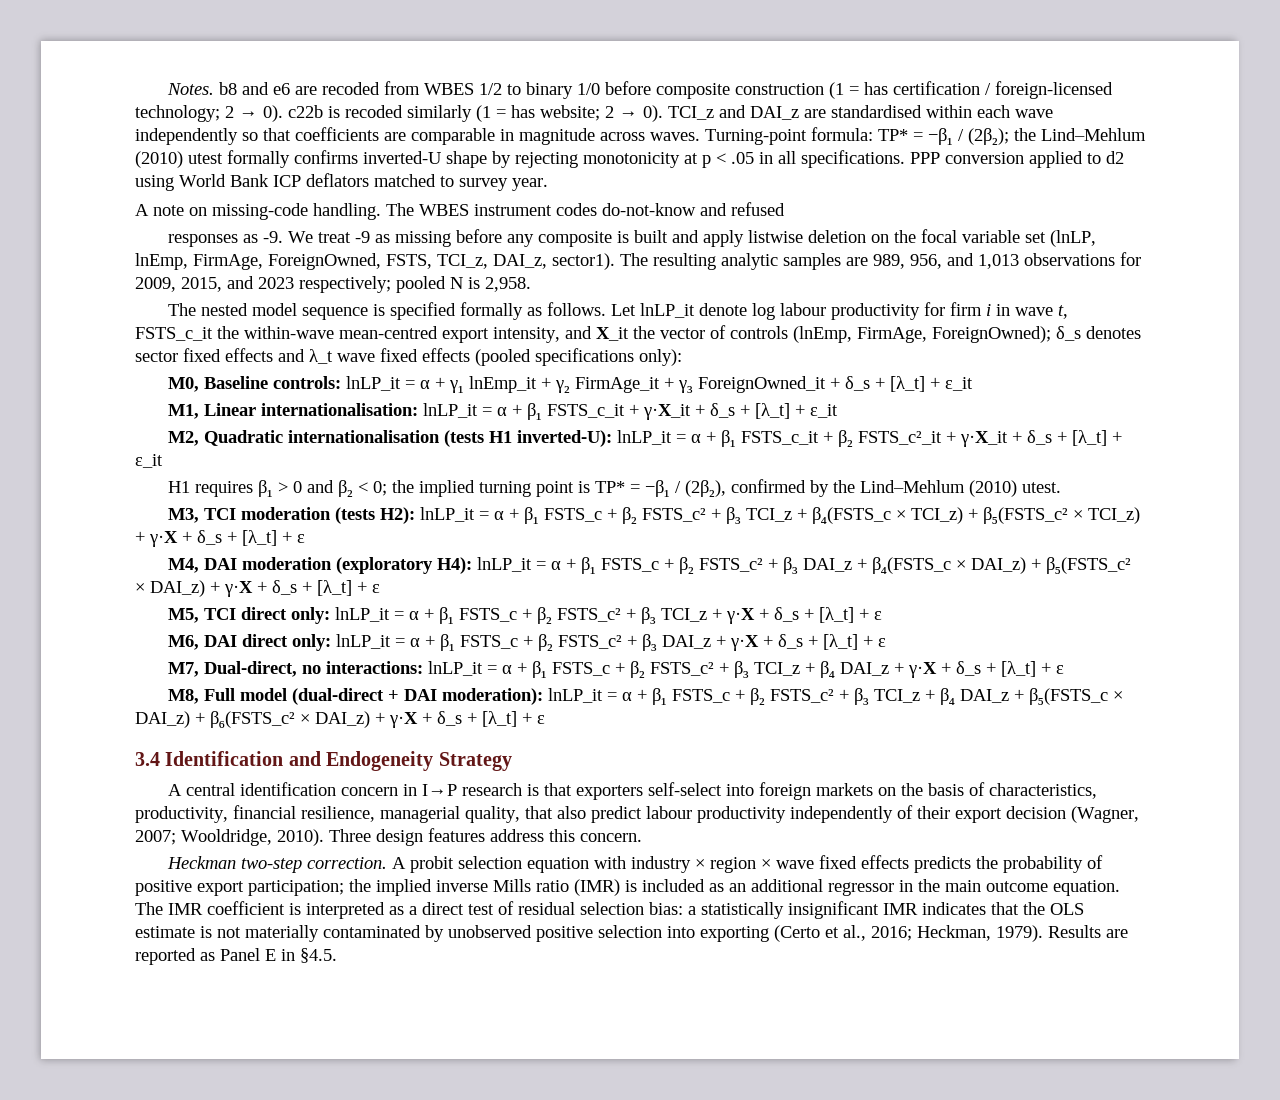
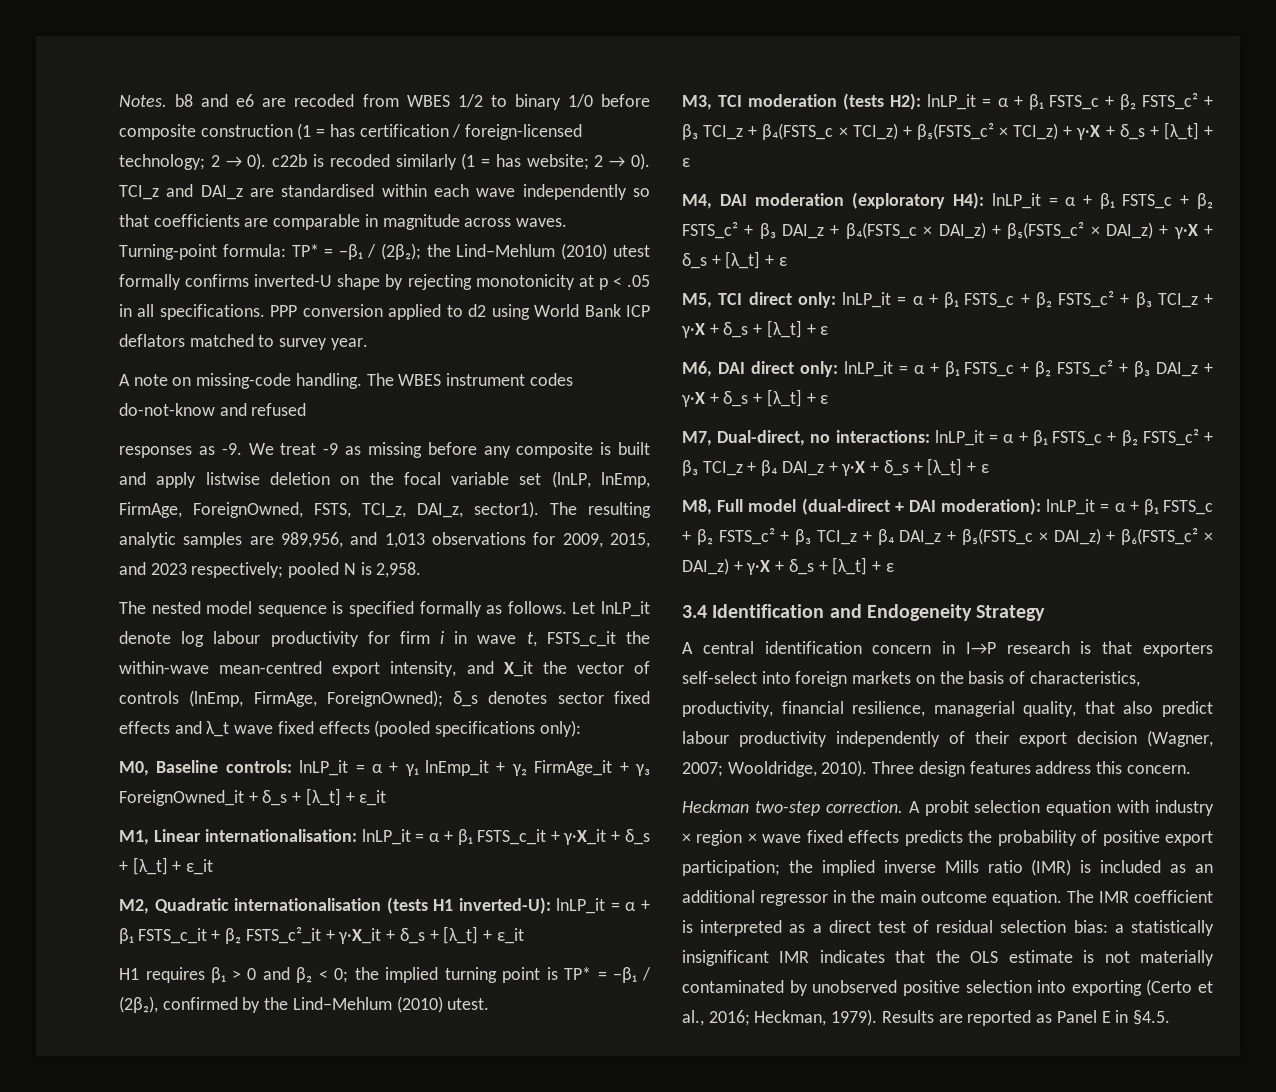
[873,254,942,269] 989, 956, -> [281,532,343,548] 989,956,

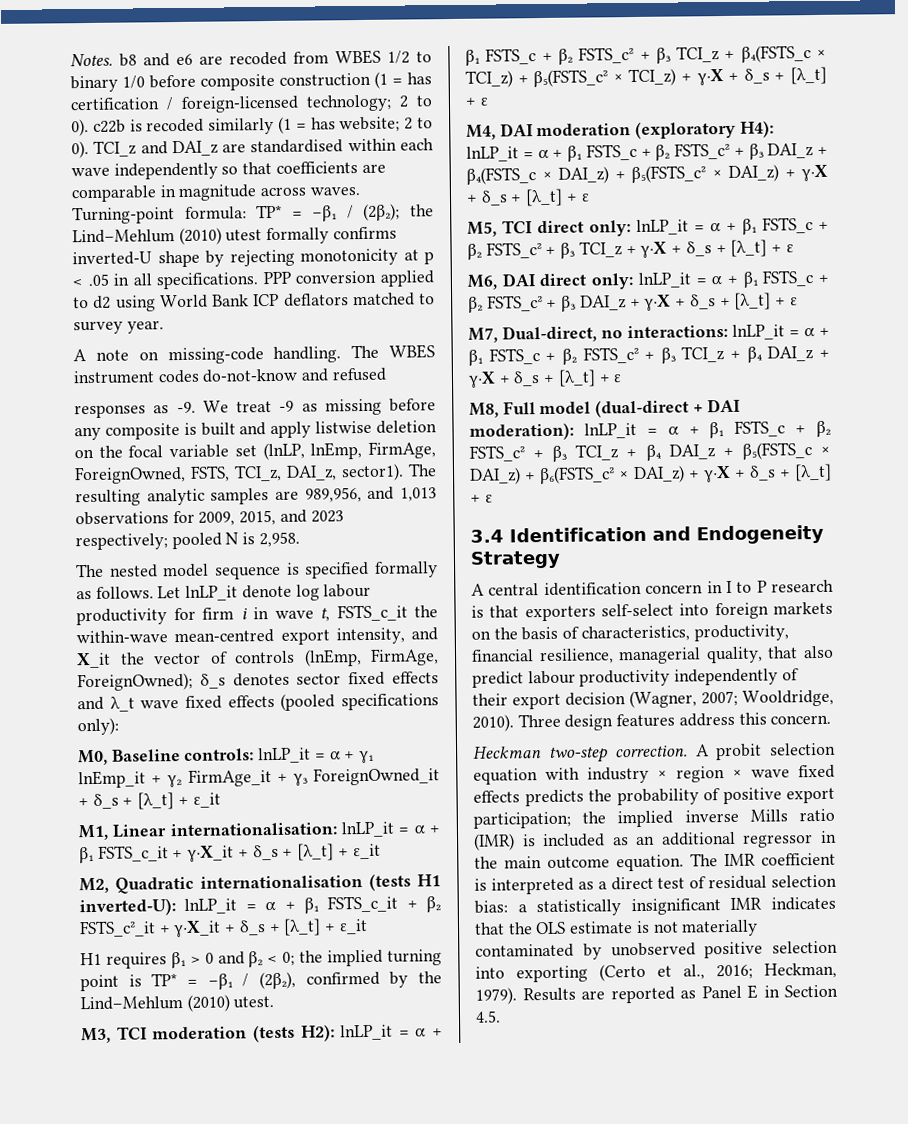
[225,156,242,167] → -> [416,95,432,107] to
[609,156,626,167] → -> [417,117,434,129] to
[965,642,996,654] I→P -> [725,580,767,594] I to P
[1132,1010,1170,1025] §4.5. -> [784,984,838,998] [475,1010,501,1023] Section 4.5.

